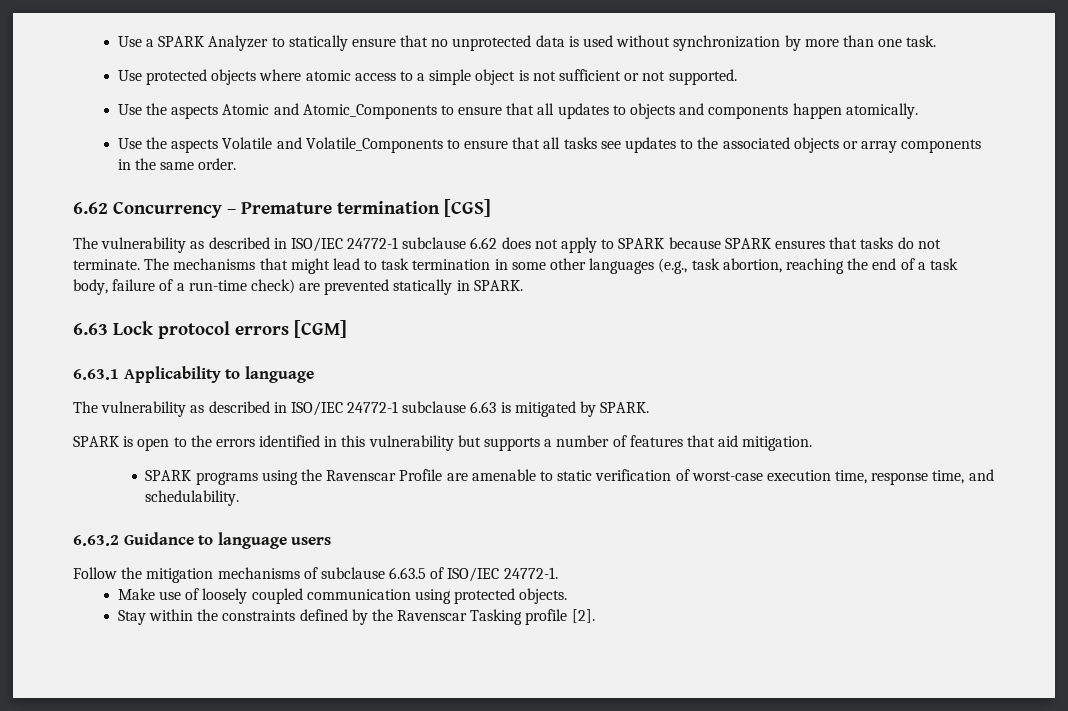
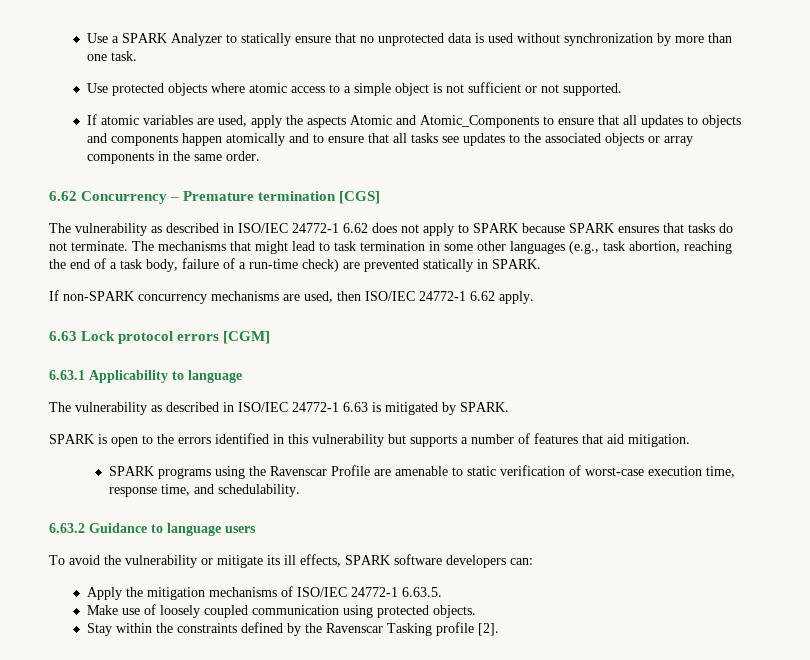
[117,104,142,115] Use -> [86,114,282,128] If atomic variables are used, apply
[845,103,918,119] [117,137,443,153] atomically. // Use the aspects Volatile and Volatile_Components -> [225,133,309,146] atomically and
[402,237,467,249] subclause -> (339, 228) none
(523, 285) none -> [49,290,534,304] // If non-SPARK concurrency mechanisms are used, then ISO/IEC 24772-1 6.62 apply.
[402,401,467,413] subclause -> (339, 407) none
[73,567,558,583] Follow the mitigation mechanisms of subclause 6.63.5 of ISO/IEC 24772-1. -> [49,554,533,568] [86,586,442,600] To avoid the vulnerability or mitigate its ill effects, SPARK software developers can: // Apply the mitigation mechanisms of ISO/IEC 24772-1 6.63.5.

